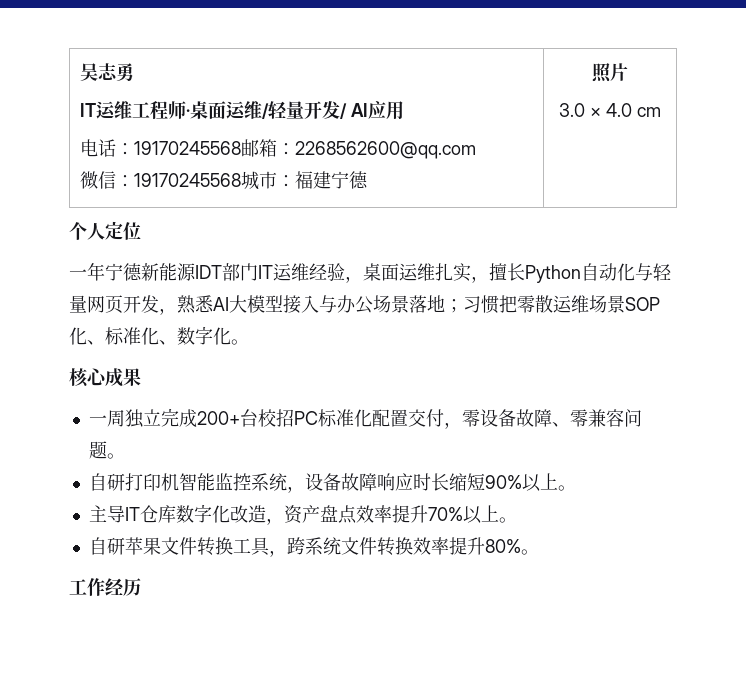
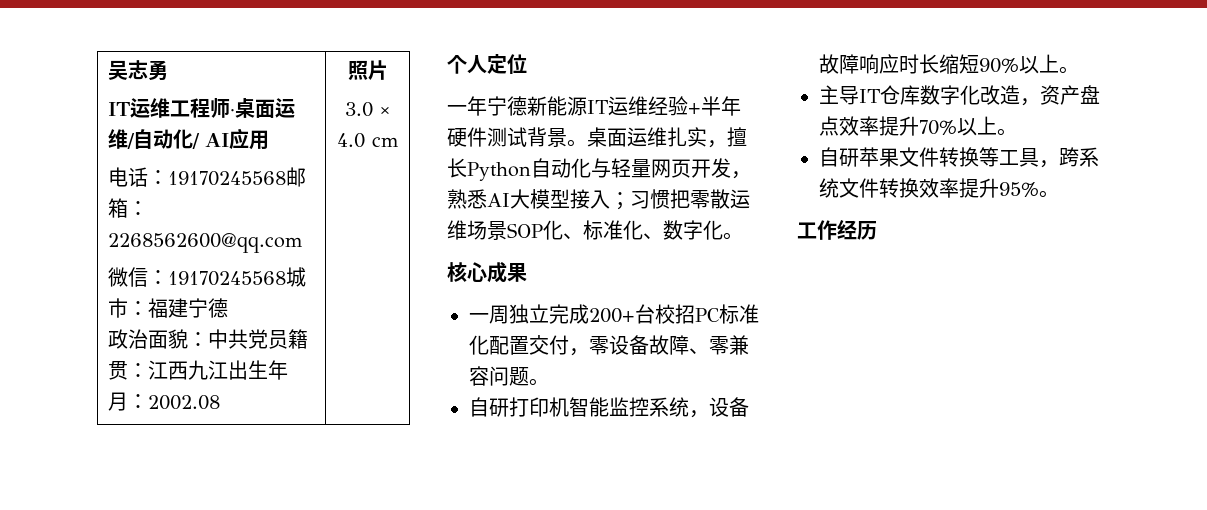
[268,101,341,119] 轻量开发 -> [133,129,194,149] 自动化
(369, 180) none -> [108,329,309,349] [108,360,289,380] [108,392,221,411] // 政治面貌：中共党员籍贯：江西九江出生年月：2002.08
[195,263,258,281] IDT部门 -> (587, 106) none
[345,276,363,283] ， -> [688,96,741,116] [447,127,587,147] +半年硬件测试背景。
[319,295,445,314] 与办公场景落地 -> (610, 199) none
(233, 546) none -> [979,147,999,167] 等
[484,539,521,553] 80% -> [999,182,1039,197] 95%

